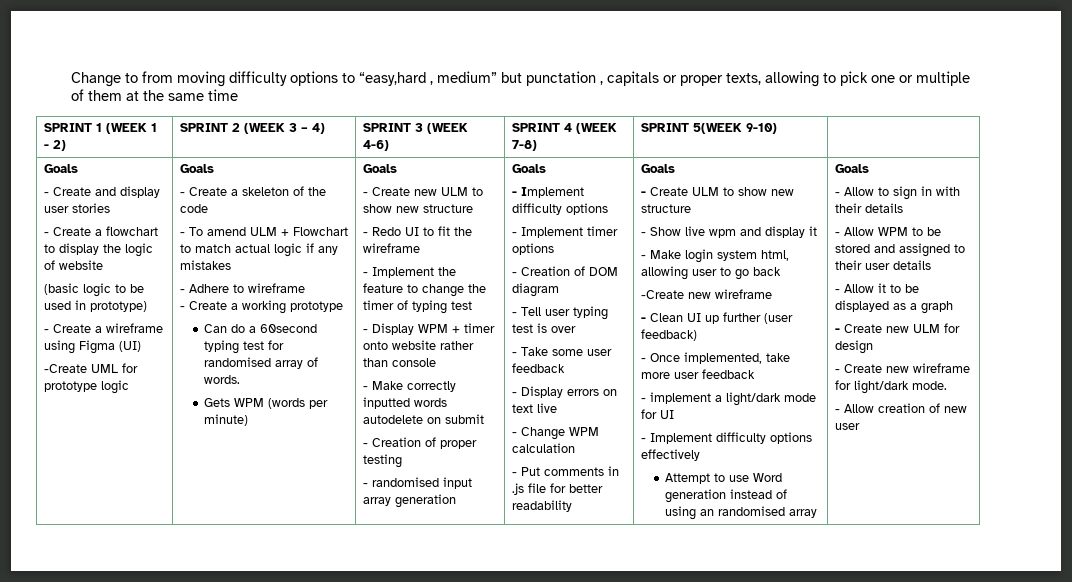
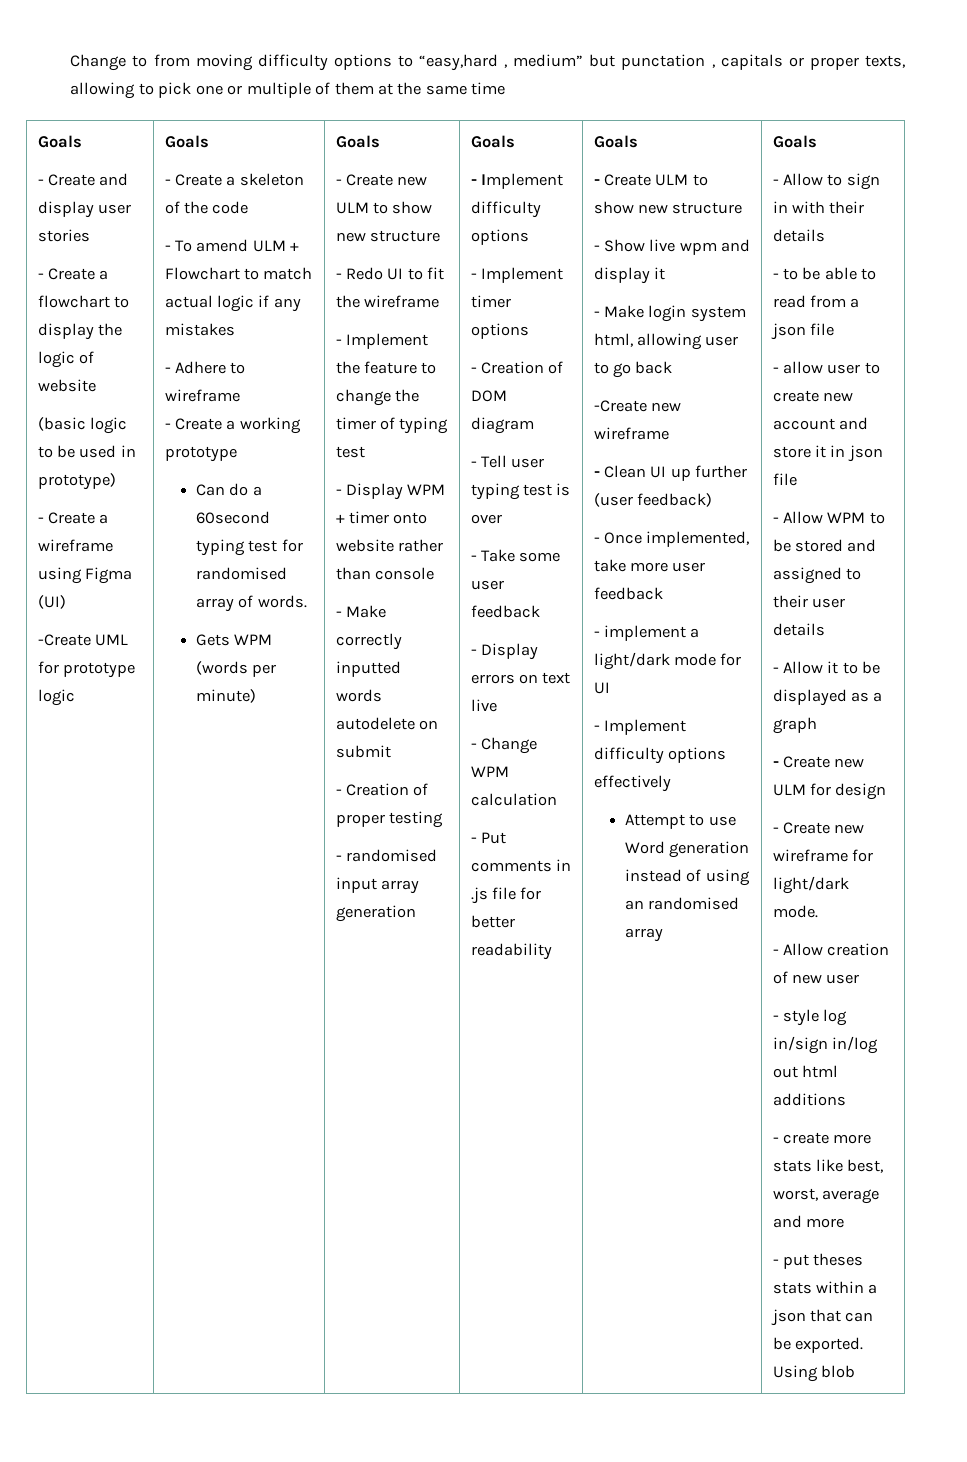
[43,123,157,134] [43,140,66,151] [179,123,325,134] [362,123,468,134] [362,140,389,151] [511,123,617,134] [511,140,537,151] [640,123,777,134] // SPRINT 1 (WEEK 1 - 2) | SPRINT 2 (WEEK 3 – 4) | SPRINT 3 (WEEK 4-6) | SPRINT 4 (WEEK 7-8) | SPRINT 5(WEEK 9-10) | -> (506, 88) none
(903, 208) none -> [772,267,877,280] [772,295,860,308] [770,323,834,340] [772,361,880,374] [772,390,853,402] [772,417,868,430] [772,445,883,462] [772,473,797,486] // - to be able to read from a json file // - allow user to create new account and store it in json file
(860, 426) none -> [772,1009,848,1026] [772,1036,878,1054] [772,1065,838,1078] [772,1093,846,1106] [772,1132,872,1144] [772,1159,884,1173] [772,1188,879,1204] [772,1215,844,1228] [772,1253,864,1269] [772,1281,878,1294] [770,1309,874,1326] [772,1337,863,1353] [772,1365,855,1382] // - style log in/sign in/log out html additions // - create more stats like best, worst, average and more // - put theses stats within a json that can be exported. Using blob

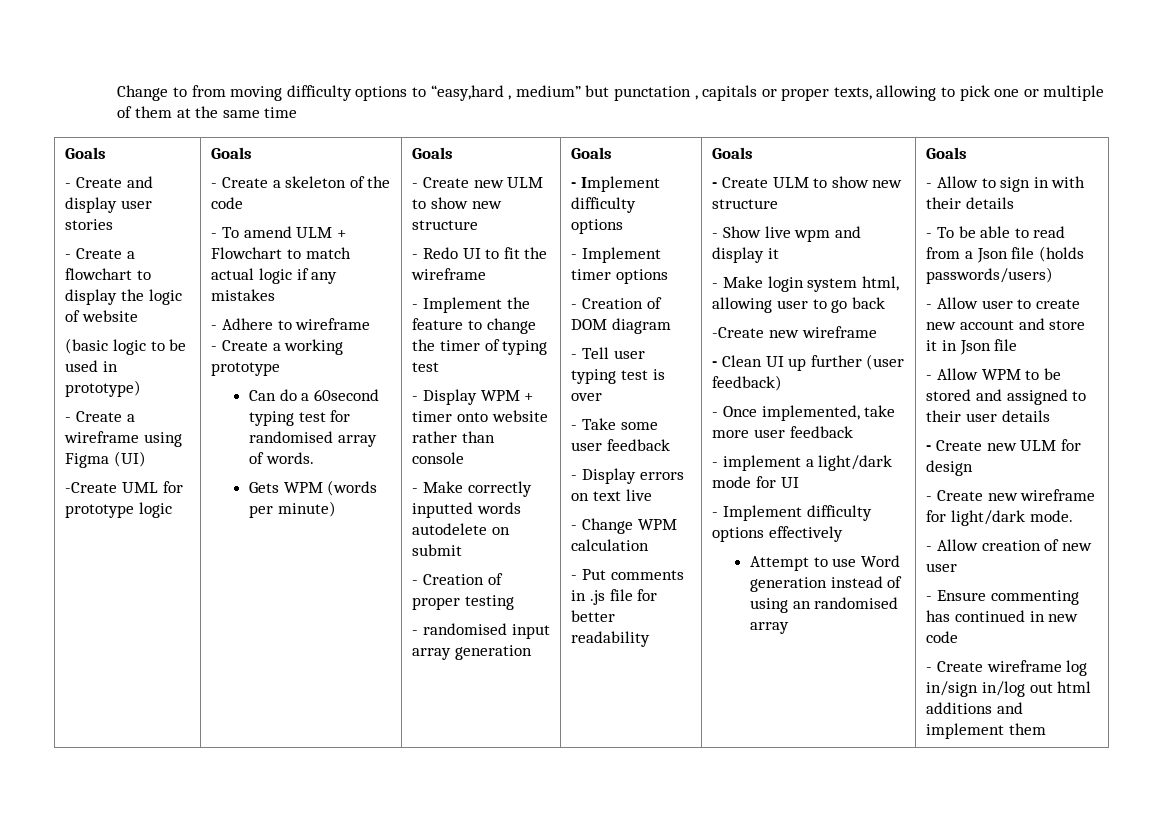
[782,268,798,280] to -> [936,227,954,238] To
[770,323,834,340] [772,361,823,374] json file // - allow -> [976,246,1084,263] [926,267,1054,284] [926,297,978,309] Json file (holds passwords/users) // - Allow
[847,445,883,462] json -> [959,340,991,355] Json
[772,661,881,674] [772,689,883,706] [772,717,817,734] // - Allow it to be displayed as a graph -> (1050, 416) none
[782,1009,819,1026] style -> [936,590,1079,605] [926,610,1079,622] [926,631,959,643] [926,660,1062,672] Ensure commenting has continued in new code // - Create wireframe
[772,1132,872,1144] [772,1159,884,1173] [772,1188,879,1204] [772,1215,844,1228] [772,1253,864,1269] [772,1281,878,1294] [770,1309,874,1326] [772,1337,863,1353] [772,1365,855,1382] // - create more stats like best, worst, average and more // - put theses stats within a json that can be exported. Using blob -> [996,702,1023,714] [926,723,1046,739] and implement them

